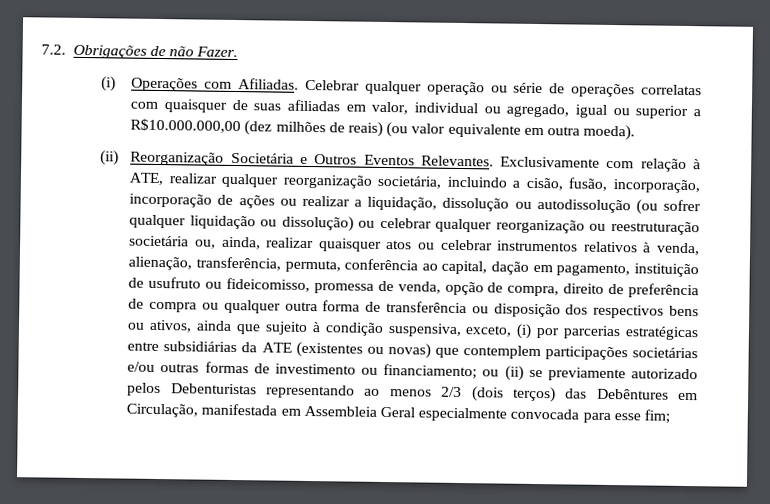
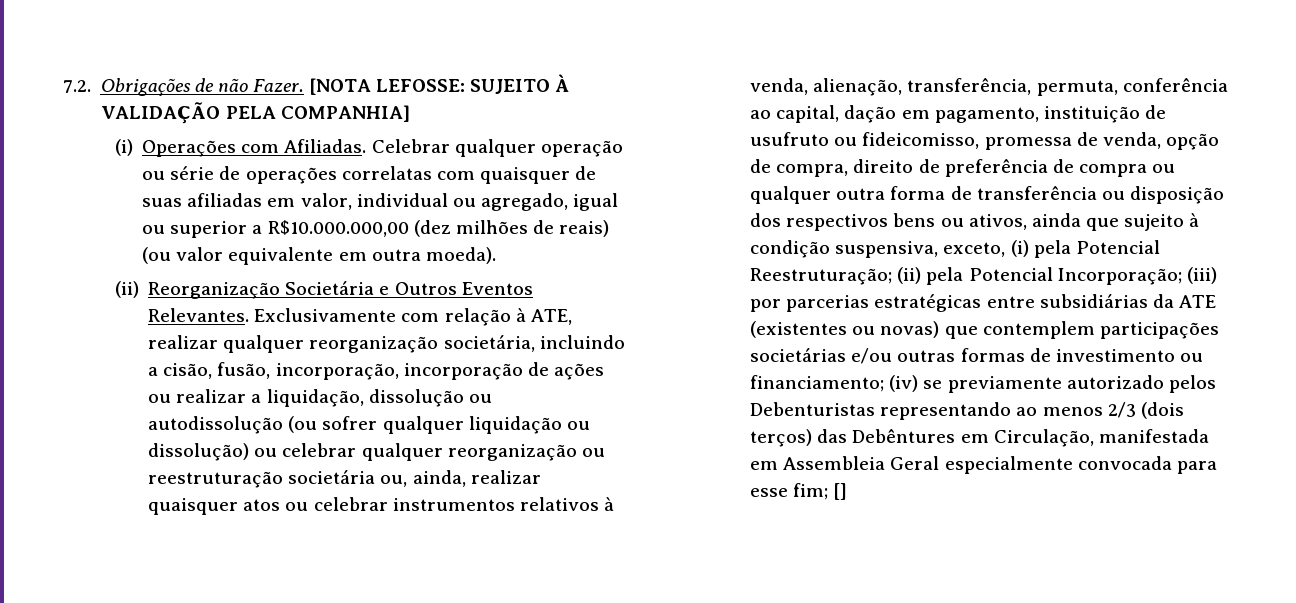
(239, 52) none -> [308,74,570,95] [100,102,410,124] [NOTA LEFOSSE: SUJEITO À VALIDAÇÃO PELA COMPANHIA]
(533, 331) none -> [1033,240,1160,258] [750,267,1217,285] pela Potencial Reestruturação; (ii) pela Potencial Incorporação; (iii)
[482,365,524,381] ou (ii) -> [889,375,919,392] (iv)
(670, 416) none -> [833,483,848,500] []

